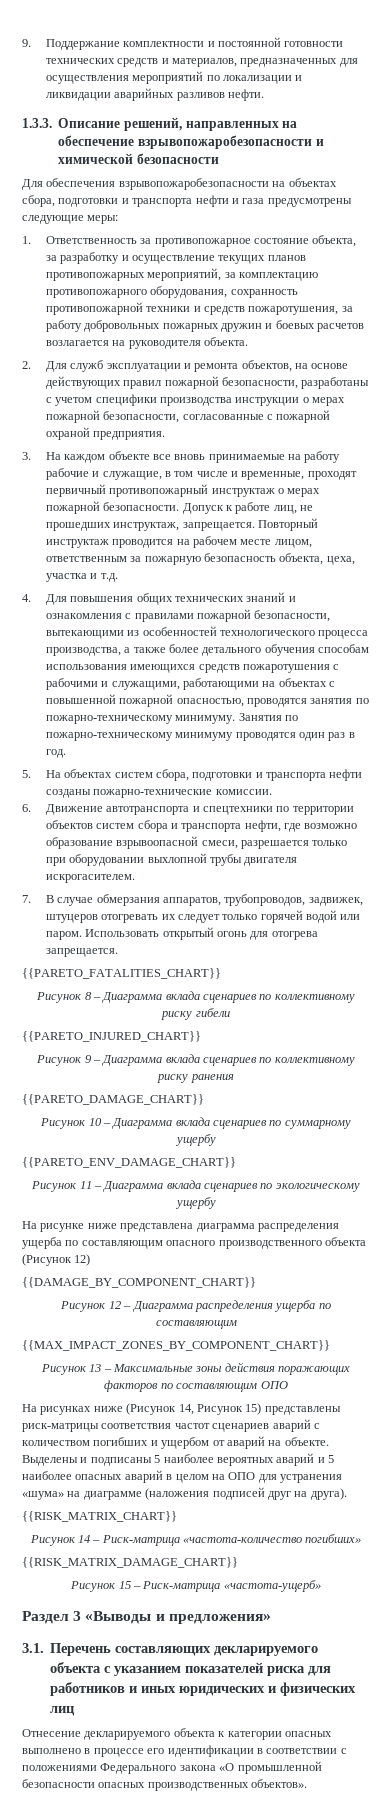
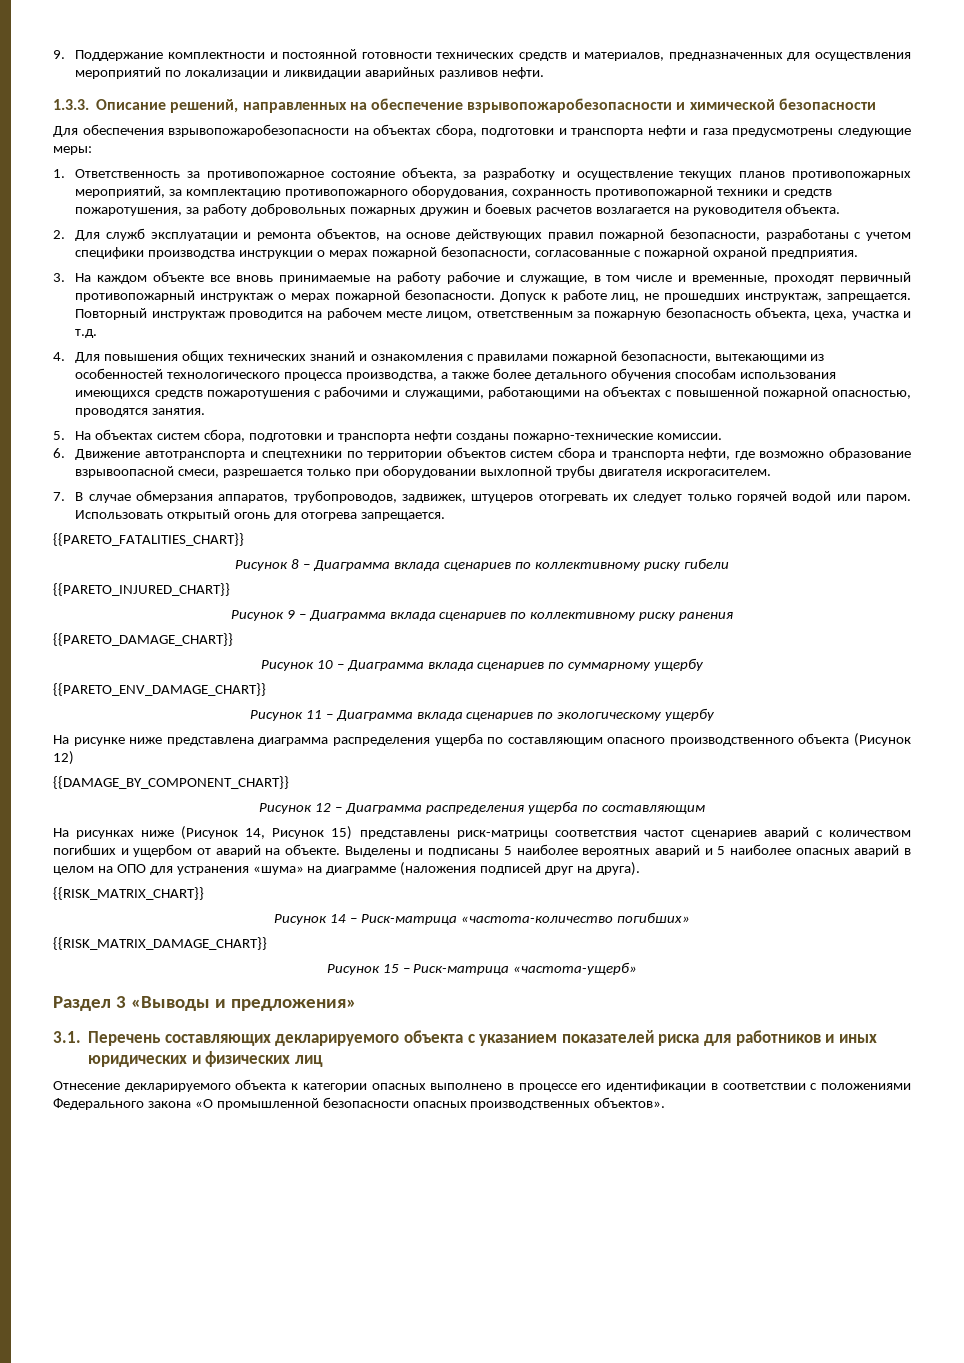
[310,698,369,704] [45,713,298,724] [45,732,355,741] [45,749,66,758] занятия по пожарно-техническому минимуму. Занятия по пожарно-техническому минимуму проводятся один раз в год. -> [152,408,206,415] занятия.
[22,1340,330,1351] [40,1362,351,1375] [104,1380,288,1392] // {{MAX_IMPACT_ZONES_BY_COMPONENT_CHART}} // Рисунок 13 – Максимальные зоны действия поражающих факторов по составляющим ОПО -> (705, 809) none

